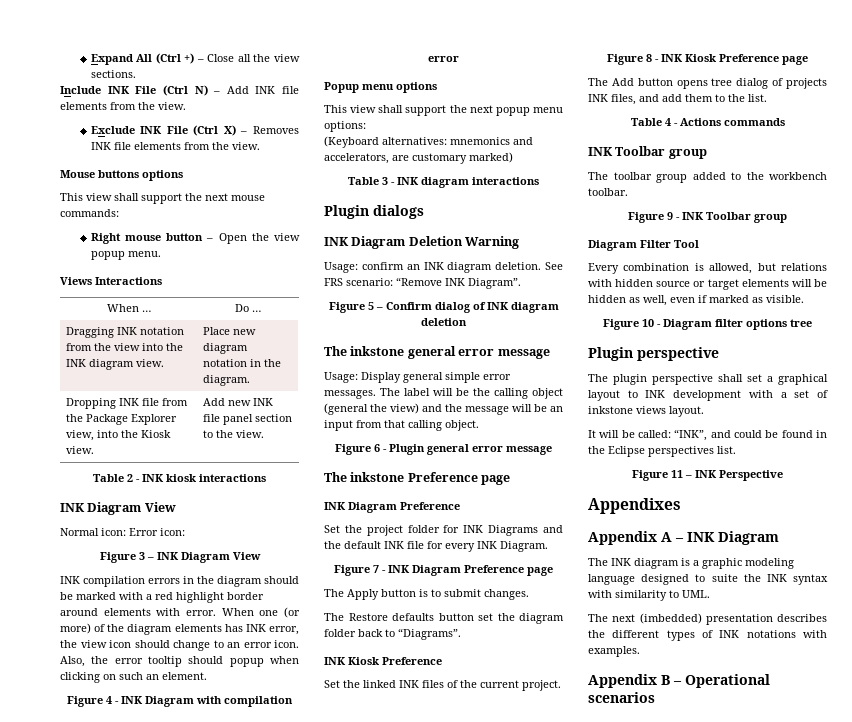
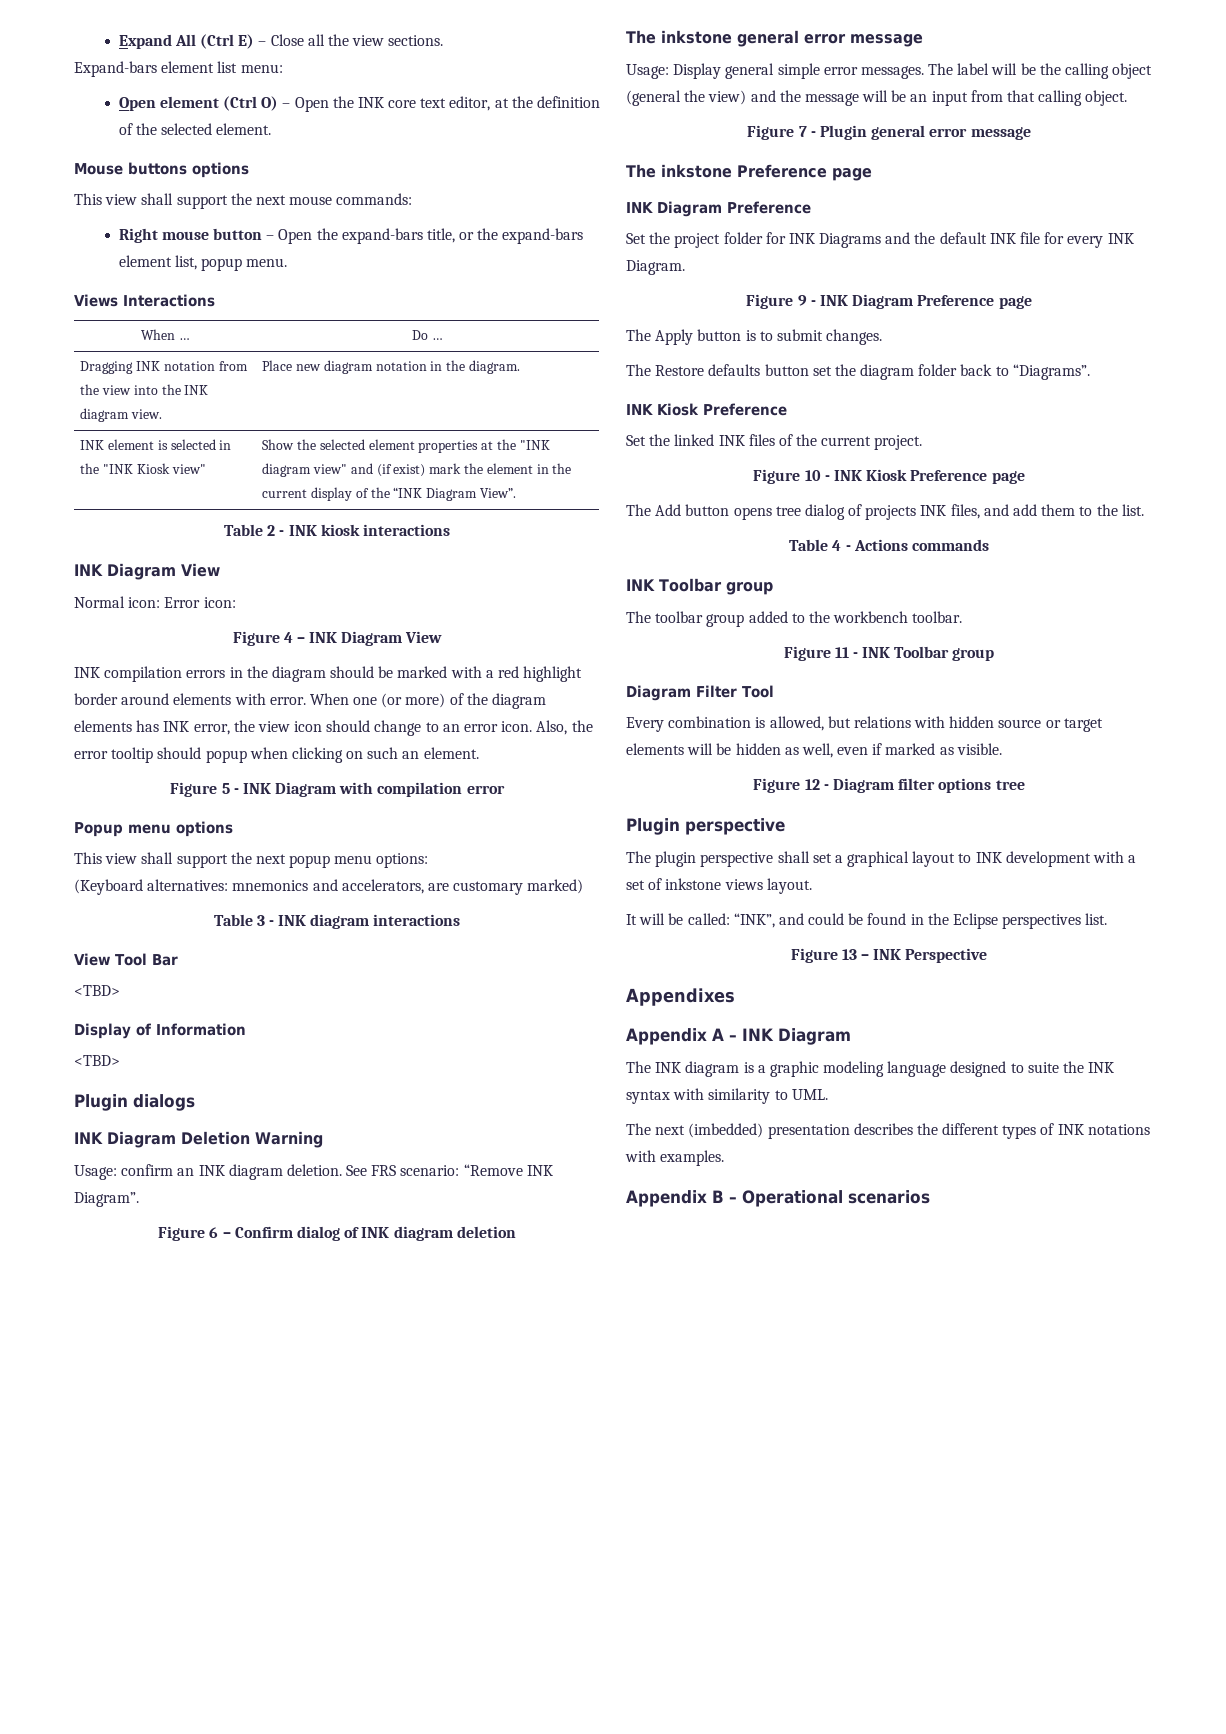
[184,53,195,64] +) -> [238,34,255,49] E)
[60,85,299,96] [60,102,186,110] [90,125,299,136] [90,142,260,150] Include INK File (Ctrl N) – Add INK file elements from the view. // Exclude INK File (Ctrl X) – Removes INK file elements from the view. -> [74,61,283,77] [118,96,600,112] [118,123,272,135] Expand-bars element list menu: // Open element (Ctrl O) – Open the INK core text editor, at the definition of the selected element.
[274,233,300,241] view -> [341,228,584,244] [118,255,197,270] expand-bars title, or the expand-bars element list,
[66,398,189,409] [66,414,178,425] [66,430,172,441] [66,446,95,454] [203,398,274,406] [203,414,293,425] [203,430,265,438] Dropping INK file from the Package Explorer view, into the Kiosk view. | Add new INK file panel section to the view. -> [80,439,232,450] [80,463,206,474] [262,439,550,453] [262,463,572,477] [262,487,517,501] INK element is selected in the "INK Kiosk view" | Show the selected element properties at the "INK diagram view" and (if exist) mark the element in the current display of the “INK Diagram View”.
[138,552,145,560] 3 -> [283,632,293,643] 4
[106,696,112,704] 4 -> [221,783,230,794] 5
(539, 181) none -> [74,953,178,966] [74,985,120,996] [74,1023,246,1039] [74,1055,120,1066] // View Tool Bar // <TBD> // Display of Information // <TBD>
[367,302,374,310] 5 -> [209,1227,219,1238] 6
[374,444,380,452] 6 -> [798,126,807,137] 7
[373,565,379,573] 7 -> [797,295,807,306] 9
[646,54,652,62] 8 -> [804,470,821,481] 10
[667,212,673,220] 9 -> [834,647,849,658] 11
[642,319,654,327] 10 -> [804,779,820,790] 12
[671,470,683,478] 11 -> [841,949,857,960] 13

